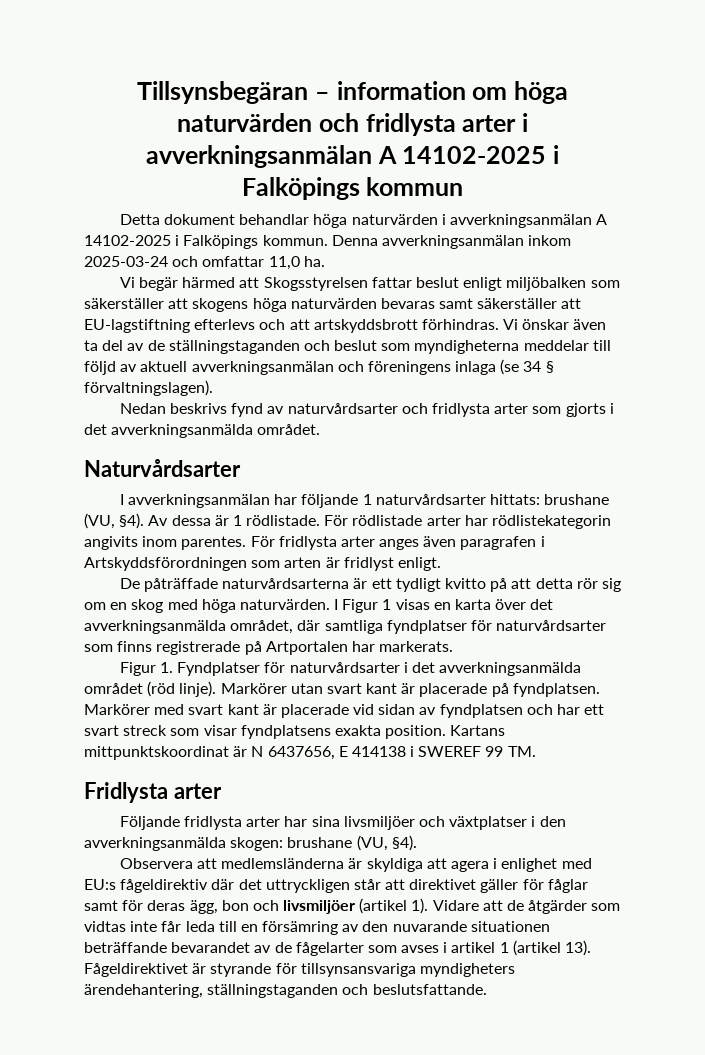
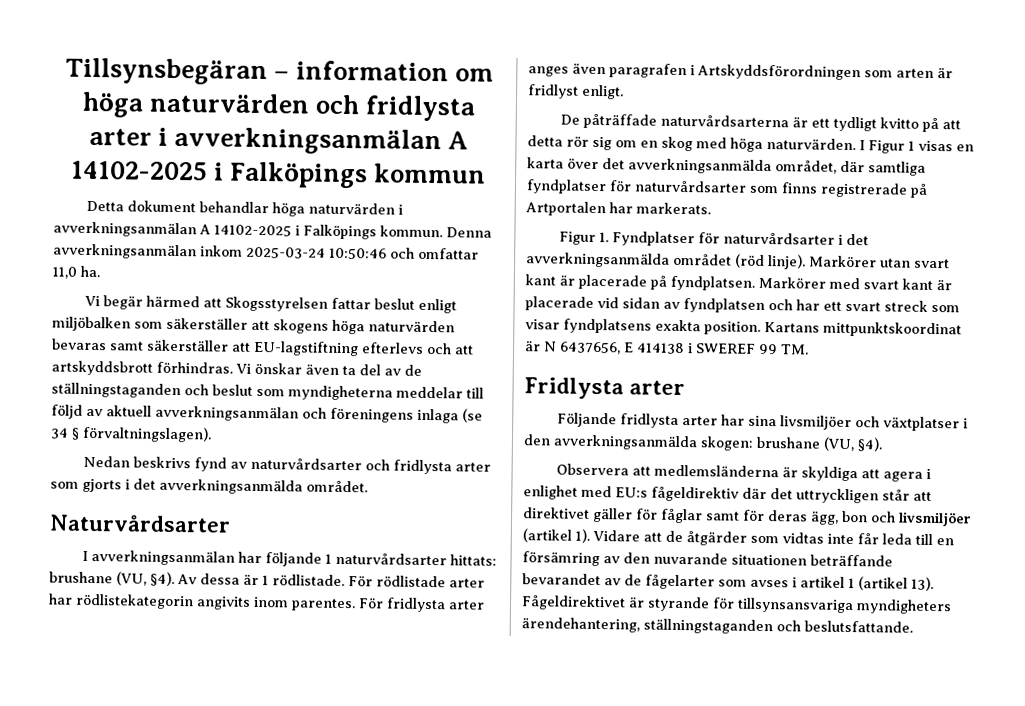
(168, 261) none -> [329,247,387,260] 10:50:46

